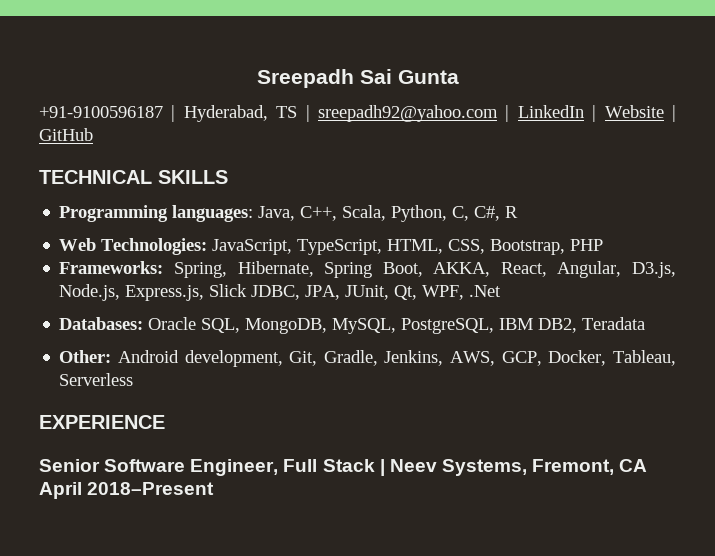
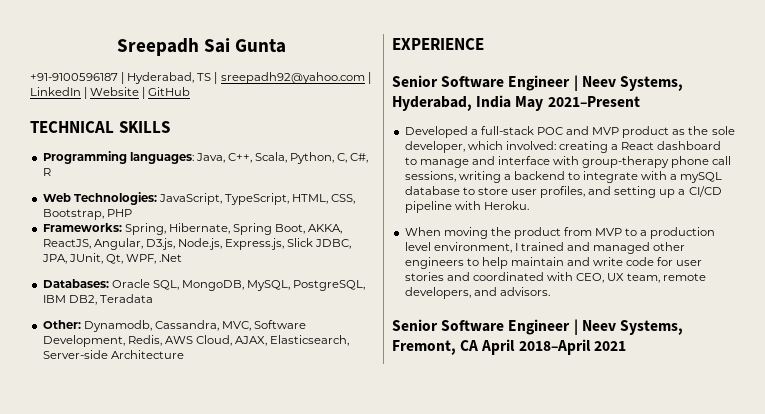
[500,262,547,277] React, -> [42,239,91,249] ReactJS,
[117,350,676,367] [59,373,134,386] [39,415,165,429] [39,459,375,476] Android development, Git, Gradle, Jenkins, AWS, GCP, Docker, Tableau, Serverless // EXPERIENCE // Senior Software Engineer, Full Stack -> [83,320,307,332] [42,335,350,347] [42,350,184,359] [392,38,484,50] [392,75,683,91] [392,95,640,111] [404,126,735,138] [404,141,722,153] [404,156,732,168] [404,171,723,183] [404,186,722,198] [404,201,529,213] [404,227,716,239] [404,242,686,254] [404,257,703,269] [404,272,707,283] [404,287,550,299] [392,319,571,335] Dynamodb, Cassandra, MVC, Software Development, Redis, AWS Cloud, AJAX, Elasticsearch, Server-side Architecture // EXPERIENCE // Senior Software Engineer | Neev Systems, Hyderabad, India May 2021–Present // Developed a full-stack POC and MVP product as the sole developer, which involved: creating a React dashboard to manage and interface with group-therapy phone call sessions, writing a backend to integrate with a mySQL database to store user profiles, and setting up a CI/CD pipeline with Heroku. // When moving the product from MVP to a production level environment, I trained and managed other engineers to help maintain and write code for user stories and coordinated with CEO, UX team, remote developers, and advisors. // Senior Software Engineer
[87,482,215,495] 2018–Present -> [518,339,626,355] 2018–April 2021

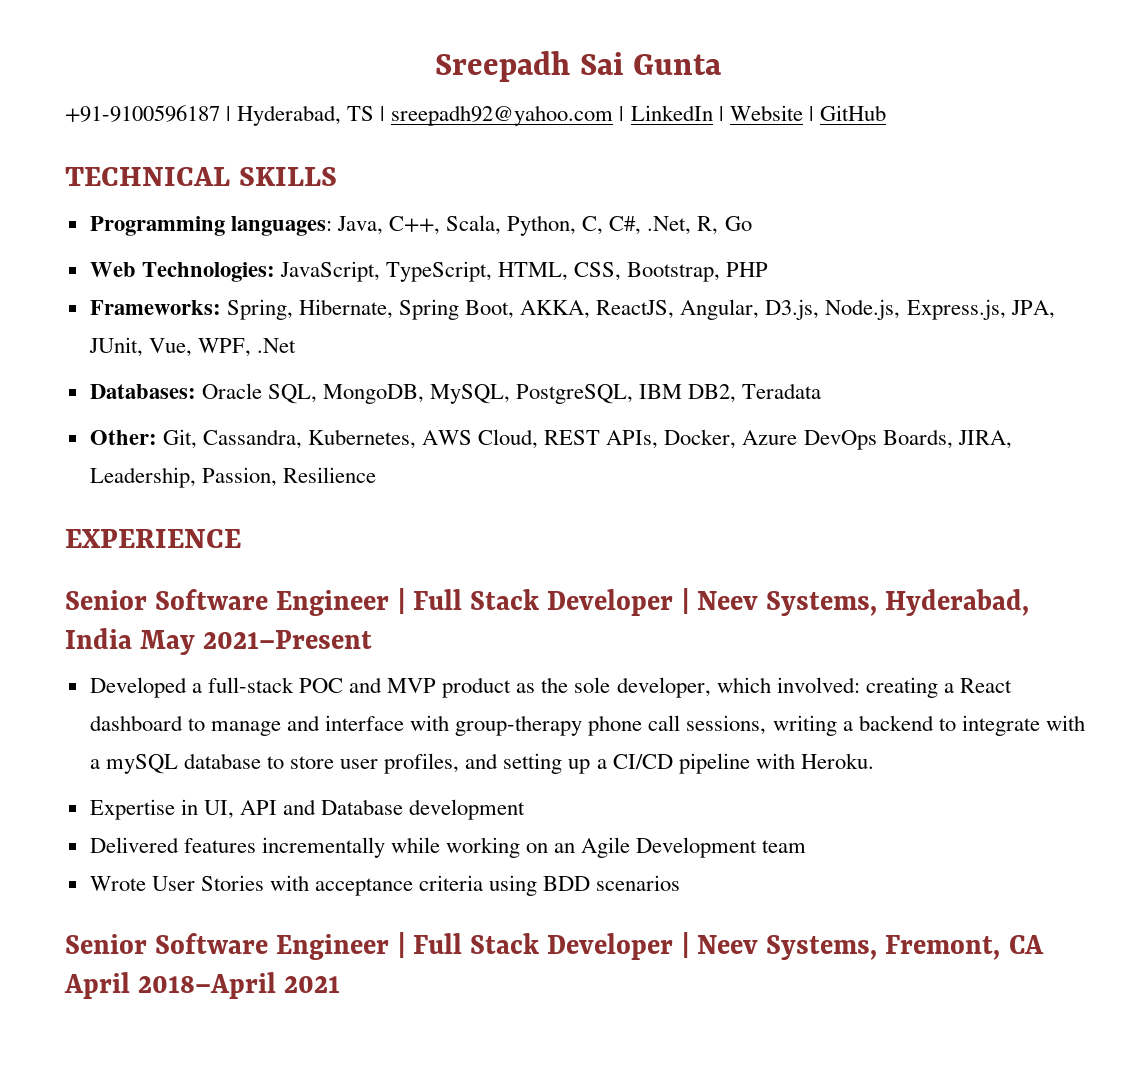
[42,168,51,176] R -> [647,216,752,235] .Net, R, Go
[287,238,352,249] Slick JDBC, -> (1006, 309) none
[105,254,123,264] Qt, -> [148,338,192,357] Vue,
[83,320,307,332] [42,335,350,347] [42,350,184,359] Dynamodb, Cassandra, MVC, Software Development, Redis, AWS Cloud, AJAX, Elasticsearch, Server-side Architecture -> [162,429,1012,450] [89,467,376,488] Git, Cassandra, Kubernetes, AWS Cloud, REST APIs, Docker, Azure DevOps Boards, JIRA, Leadership, Passion, Resilience
(578, 83) none -> [412,588,689,616] Full Stack Developer |
[404,227,716,239] [404,242,686,254] [404,257,703,269] [404,272,707,283] [404,287,550,299] [392,319,578,335] When moving the product from MVP to a production level environment, I trained and managed other engineers to help maintain and write code for user stories and coordinated with CEO, UX team, remote developers, and advisors. // Senior Software Engineer | -> [89,799,526,820] [89,837,807,858] [89,875,681,896] [65,932,689,960] Expertise in UI, API and Database development // Delivered features incrementally while working on an Agile Development team // Wrote User Stories with acceptance criteria using BDD scenarios // Senior Software Engineer | Full Stack Developer |

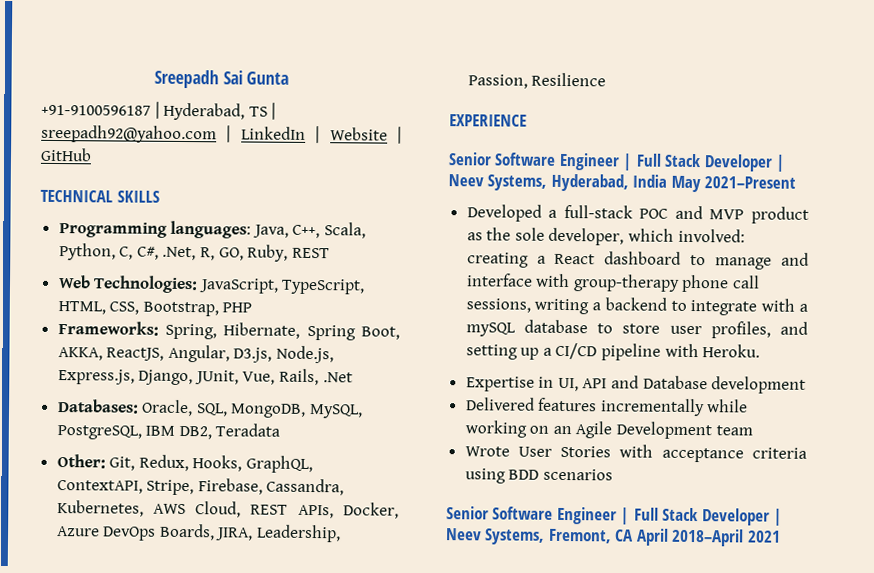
[724,216,752,231] Go -> [218,244,330,262] GO, Ruby, REST
[1010,300,1055,319] JPA, -> [138,369,194,386] Django,
[197,338,251,357] WPF, -> [279,368,320,386] Rails,
[201,383,262,399] Oracle -> [141,399,194,417] Oracle,
(197, 439) none -> [138,454,314,474] [56,478,263,496] Redux, Hooks, GraphQL, ContextAPI, Stripe, Firebase,

